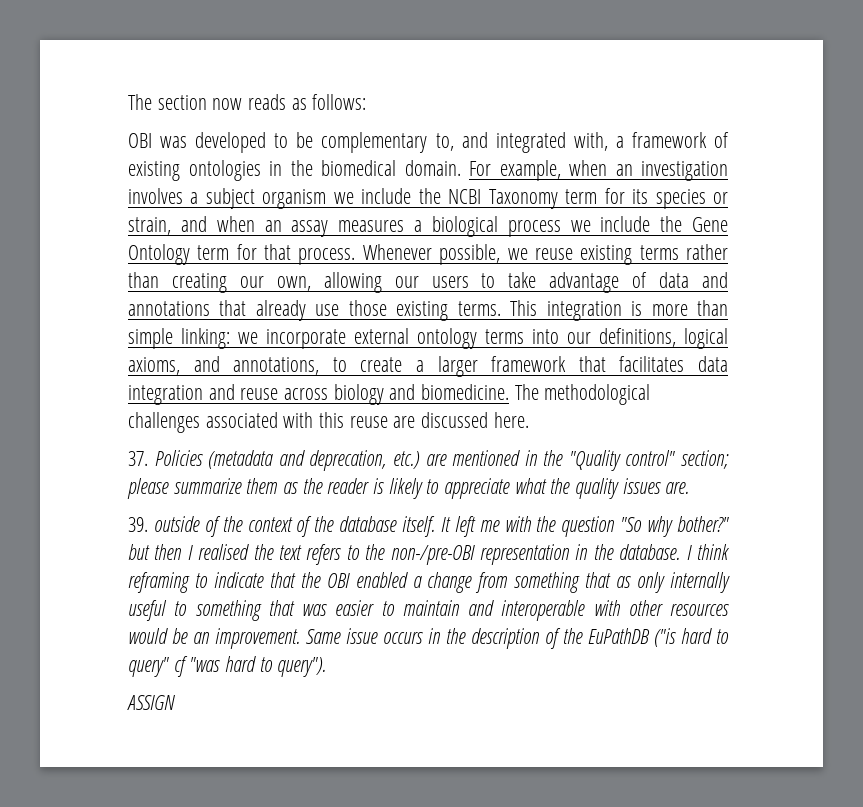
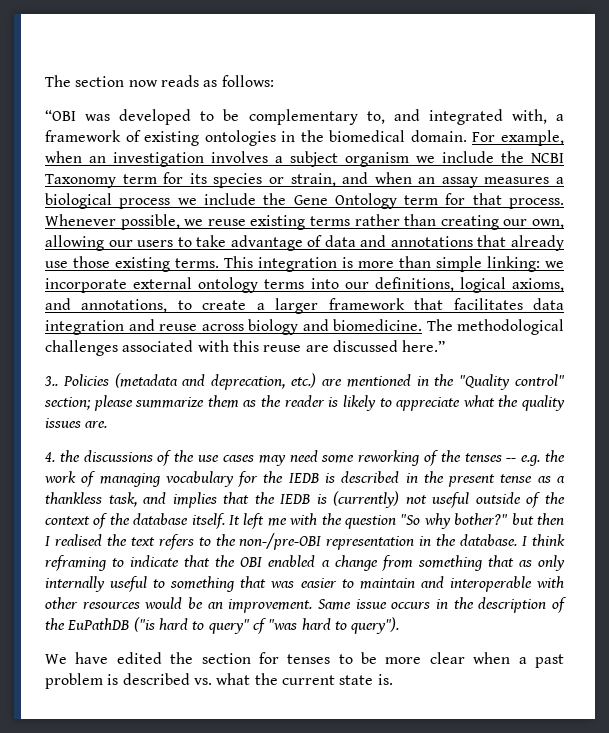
[128,133,152,148] OBI -> [45,110,76,121] “OBI
[493,412,529,428] [128,451,148,466] here. // 37. -> [402,340,446,352] [44,376,58,386] here.” // 3..
[128,517,148,532] 39. -> [45,450,565,466] [44,471,565,487] [45,491,470,508] 4. the discussions of the use cases may need some reworking of the tenses -- e.g. the work of managing vocabulary for the IEDB is described in the present tense as a thankless task, and implies that the IEDB is (currently) not useful
[127,695,175,710] ASSIGN -> [45,652,564,668] [45,673,393,689] We have edited the section for tenses to be more clear when a past problem is described vs. what the current state is.

